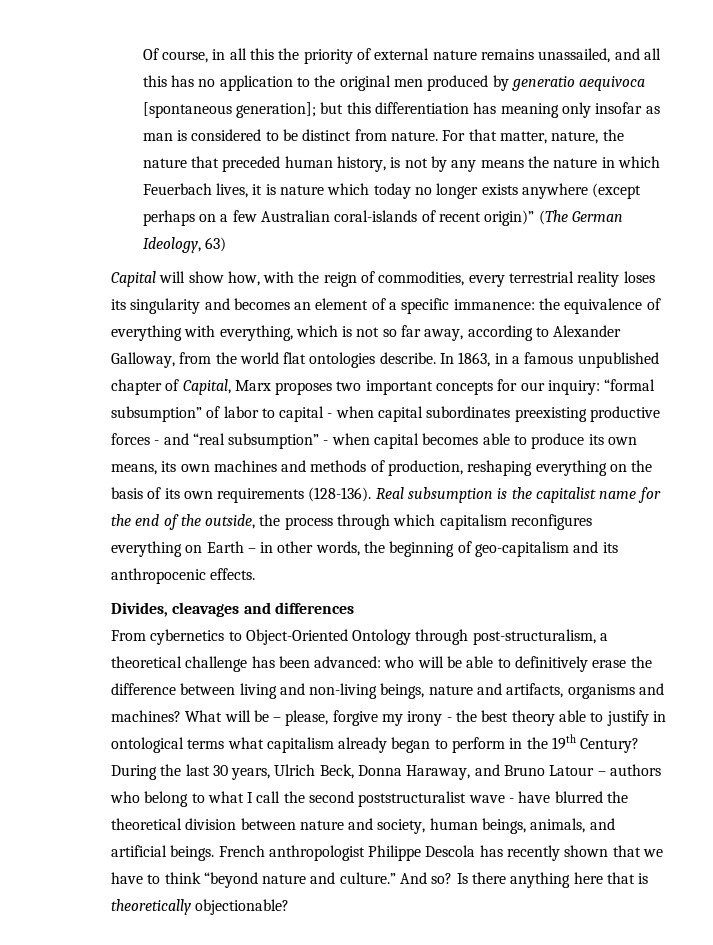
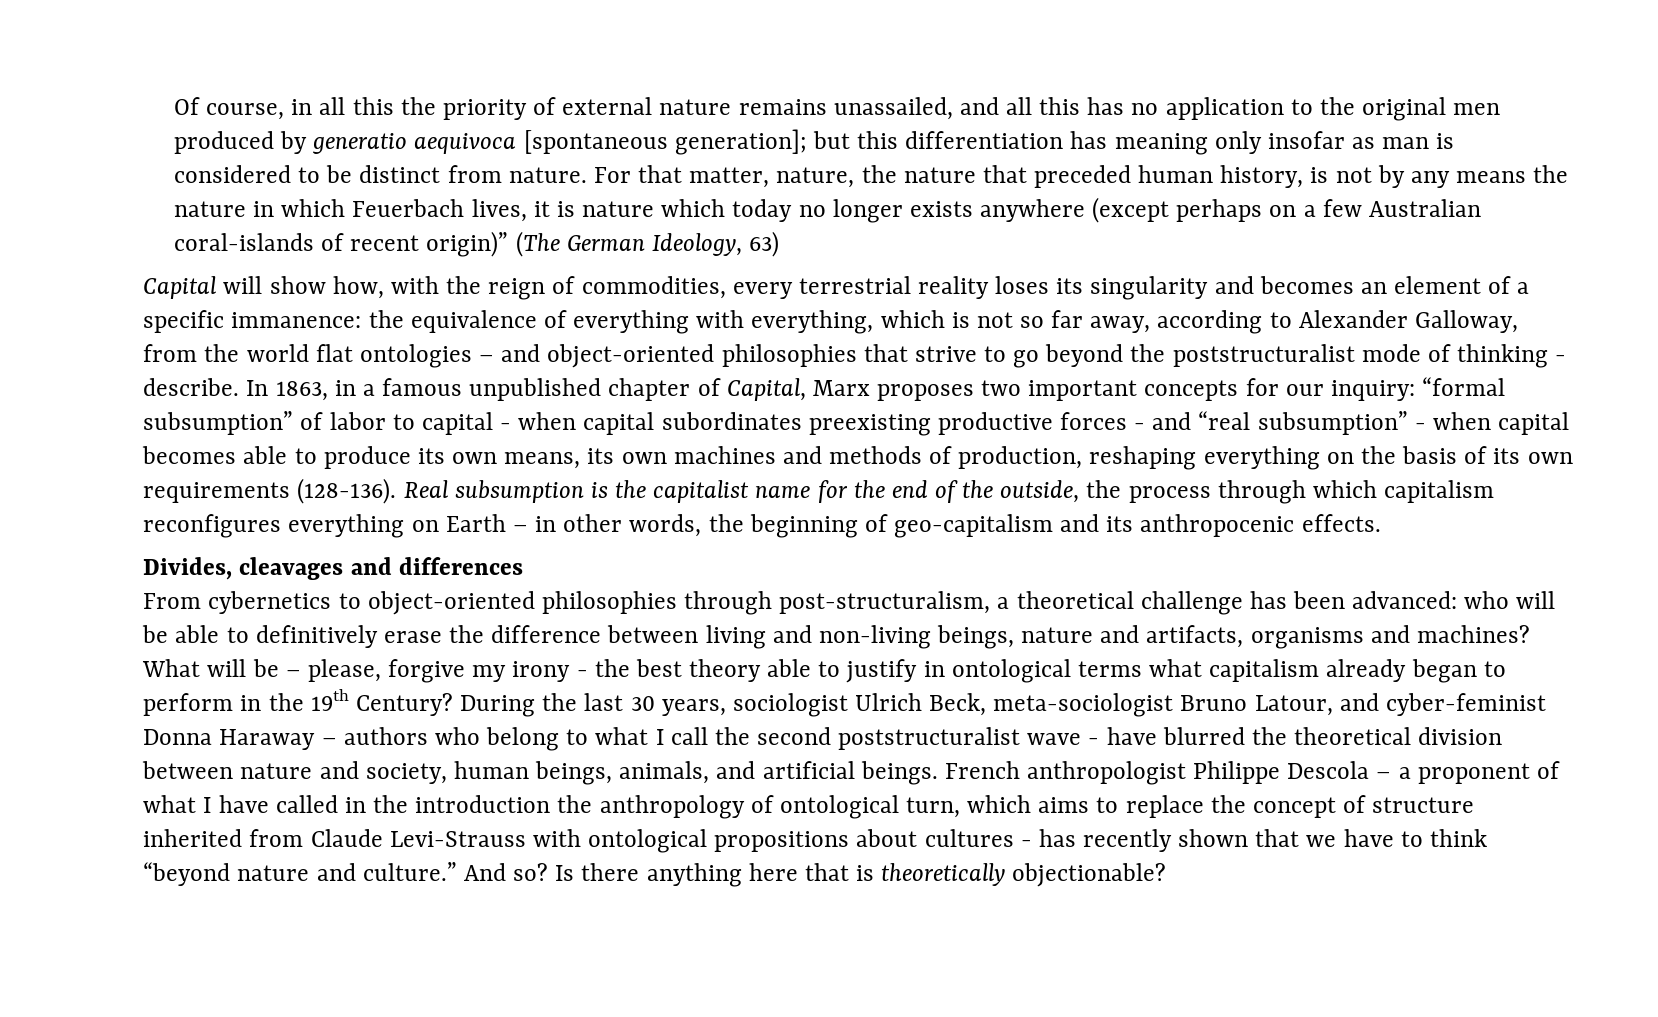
(376, 360) none -> [479,344,1567,368] – and object-oriented philosophies that strive to go beyond the poststructuralist mode of thinking -
[245,629,412,645] Object-Oriented Ontology -> [367,591,677,615] object-oriented philosophies
(271, 774) none -> [732,693,848,717] sociologist
[358,764,595,780] Donna Haraway, and Bruno Latour -> [993,693,1546,717] [143,729,316,750] meta-sociologist Bruno Latour, and cyber-feminist Donna Haraway
(476, 851) none -> [1376,761,1560,784] [143,795,1475,819] [143,829,1032,853] – a proponent of what I have called in the introduction the anthropology of ontological turn, which aims to replace the concept of structure inherited from Claude Levi-Strauss with ontological propositions about cultures -

